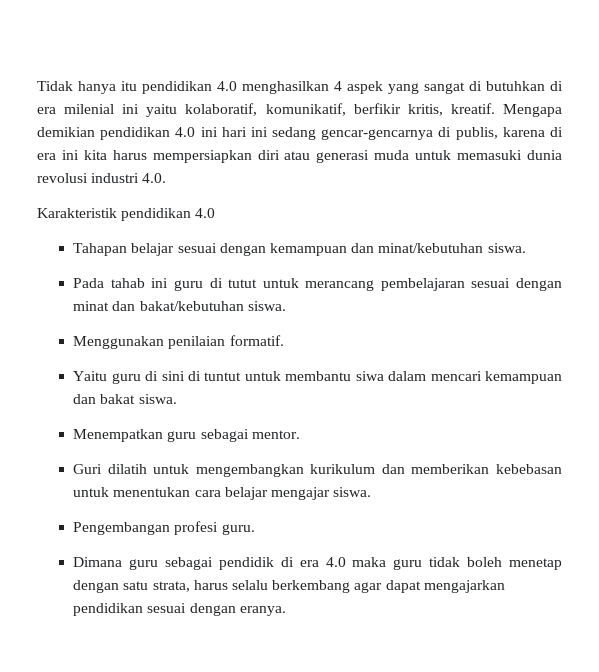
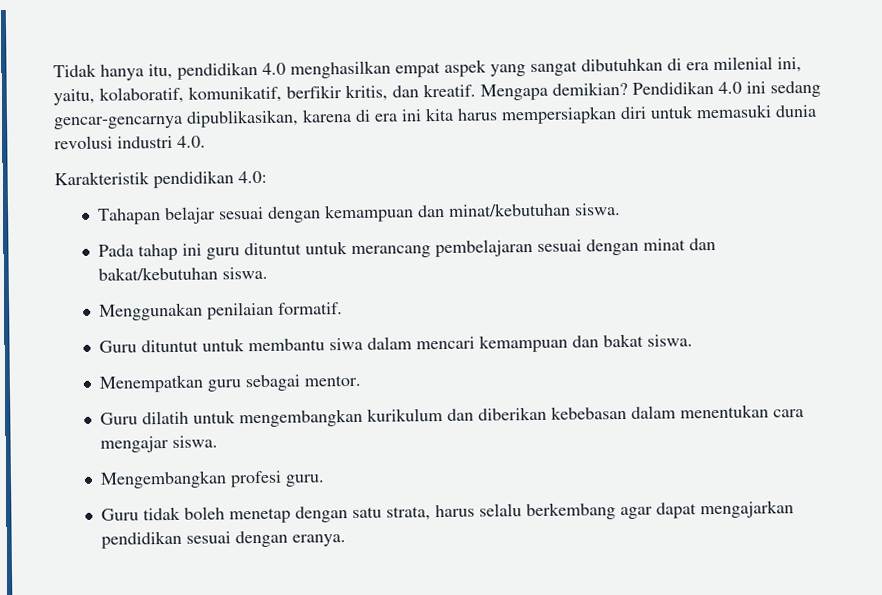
[121,81,137,91] itu -> [148,63,173,80] itu,
[334,81,342,91] 4 -> [395,61,441,78] empat
[469,81,545,91] di butuhkan -> [581,57,663,72] dibutuhkan
[122,104,178,117] ini yaitu -> [777,57,802,73] [53,88,95,106] ini, yaitu,
(443, 110) none -> [392,85,419,98] dan
[37,127,498,140] demikian pendidikan 4.0 ini hari ini sedang gencar-gencarnya di publis, -> [552,80,821,98] [53,109,299,130] demikian? Pendidikan 4.0 ini sedang gencar-gencarnya dipublikasikan,
[284,150,410,163] atau generasi muda -> (647, 113) none
[195,208,216,218] 4.0 -> [238,170,267,184] 4.0:
[110,278,145,288] tahab -> [137,243,178,261] tahap
[209,278,258,288] di tutut -> [243,242,302,256] dituntut
[73,371,242,384] Yaitu guru di sini di tuntut -> [98,339,199,353] Guru dituntut
[73,464,103,474] Guri -> [99,412,138,425] Guru
[411,464,563,474] [73,487,110,497] memberikan kebebasan untuk -> [477,405,676,421] diberikan kebebasan dalam
[224,487,268,500] belajar -> (804, 413) none
[73,522,171,535] Pengembangan -> [99,470,227,489] Mengembangkan
[73,557,423,570] Dimana guru sebagai pendidik di era 4.0 maka guru -> [100,508,139,521] Guru

